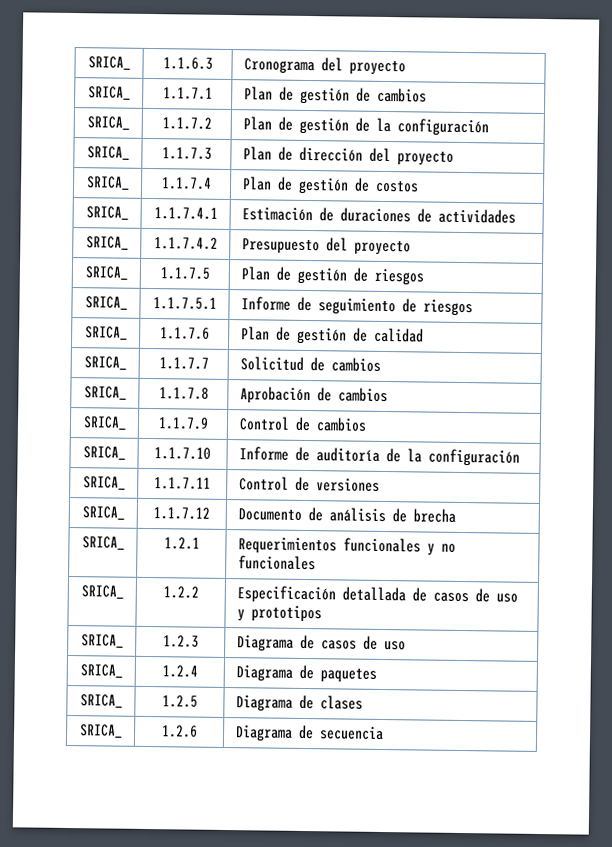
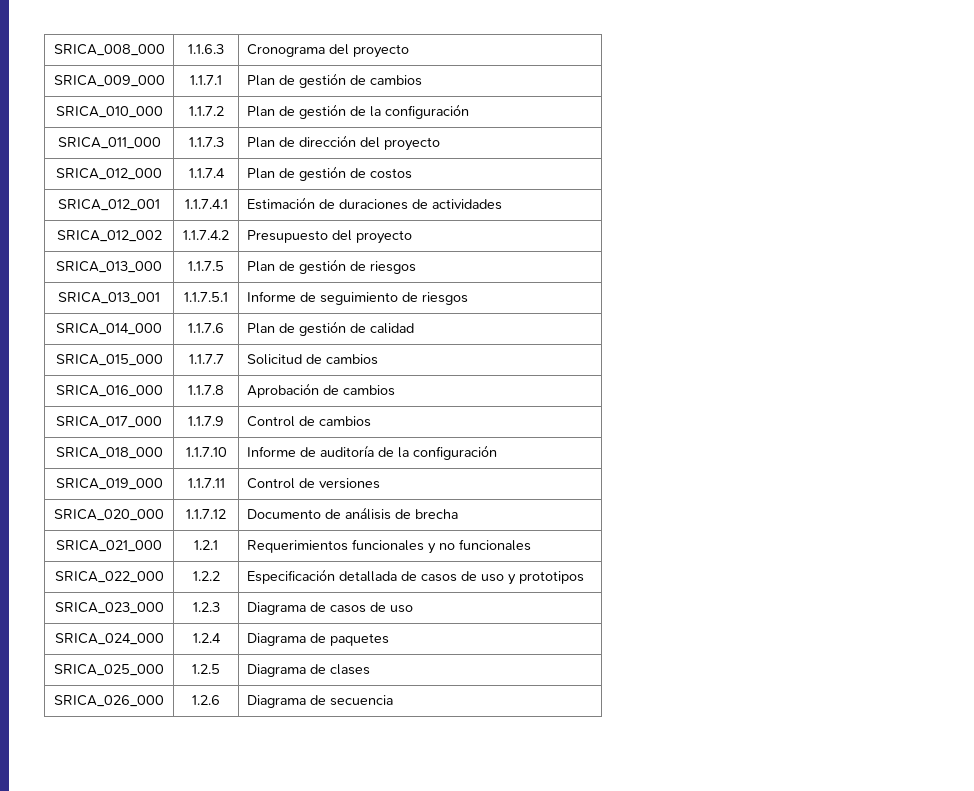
[87,56,131,71] SRICA_ -> [53,44,165,56] SRICA_008_000
[87,86,131,101] SRICA_ -> [53,75,165,87] SRICA_009_000
[86,116,130,131] SRICA_ -> [55,106,163,118] SRICA_010_000
[86,146,130,161] SRICA_ -> [57,137,161,149] SRICA_011_000
[85,176,130,191] SRICA_ -> [56,168,162,180] SRICA_012_000
[85,206,129,221] SRICA_ -> [58,199,160,211] SRICA_012_001
[85,236,129,251] SRICA_ -> [56,230,162,242] SRICA_012_002
[84,266,128,281] SRICA_ -> [56,261,162,273] SRICA_013_000
[84,296,128,311] SRICA_ -> [58,292,160,304] SRICA_013_001
[84,326,128,341] SRICA_ -> [56,323,162,335] SRICA_014_000
[83,356,127,371] SRICA_ -> [55,354,163,366] SRICA_015_000
[83,386,127,401] SRICA_ -> [55,385,163,397] SRICA_016_000
[82,416,127,431] SRICA_ -> [56,416,162,428] SRICA_017_000
[82,446,126,461] SRICA_ -> [55,447,163,459] SRICA_018_000
[82,476,126,491] SRICA_ -> [55,478,163,490] SRICA_019_000
[81,506,125,521] SRICA_ -> [54,509,164,521] SRICA_020_000
[81,536,125,551] SRICA_ -> [56,540,162,552] SRICA_021_000
[80,585,124,600] SRICA_ -> [54,571,164,583] SRICA_022_000
[80,634,124,649] SRICA_ -> [54,602,164,614] SRICA_023_000
[79,664,123,679] SRICA_ -> [54,633,164,645] SRICA_024_000
[79,694,123,709] SRICA_ -> [54,664,164,676] SRICA_025_000
[78,724,123,739] SRICA_ -> [54,695,164,707] SRICA_026_000

